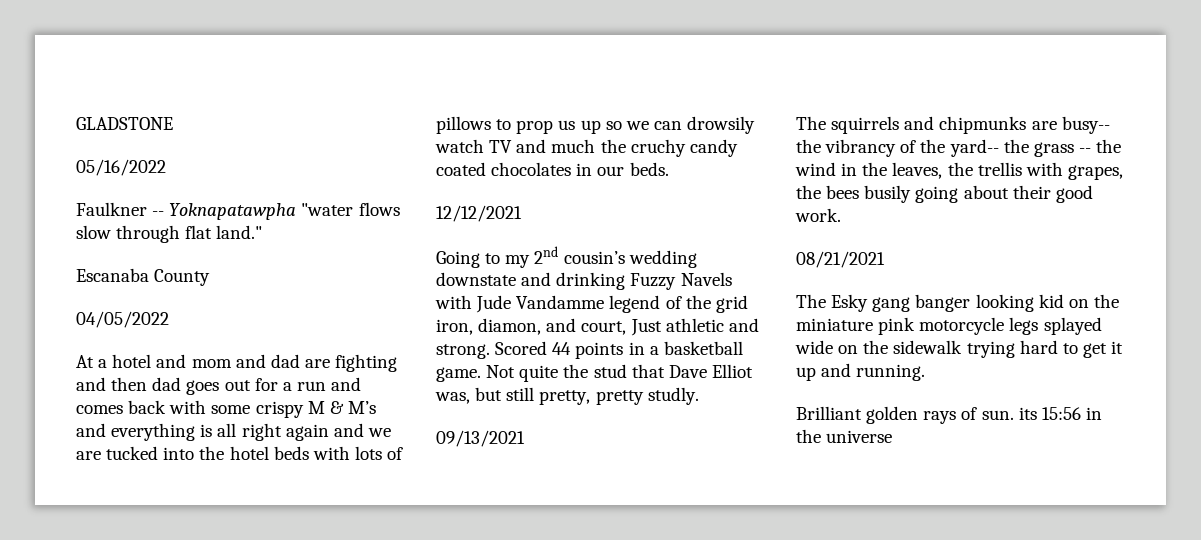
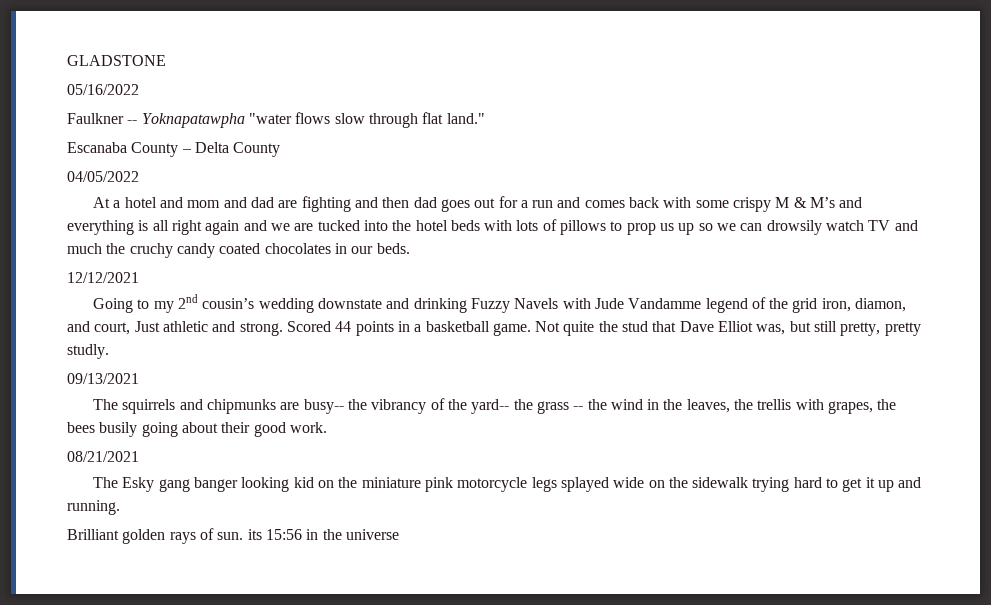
(211, 277) none -> [181,142,281,157] – Delta County

